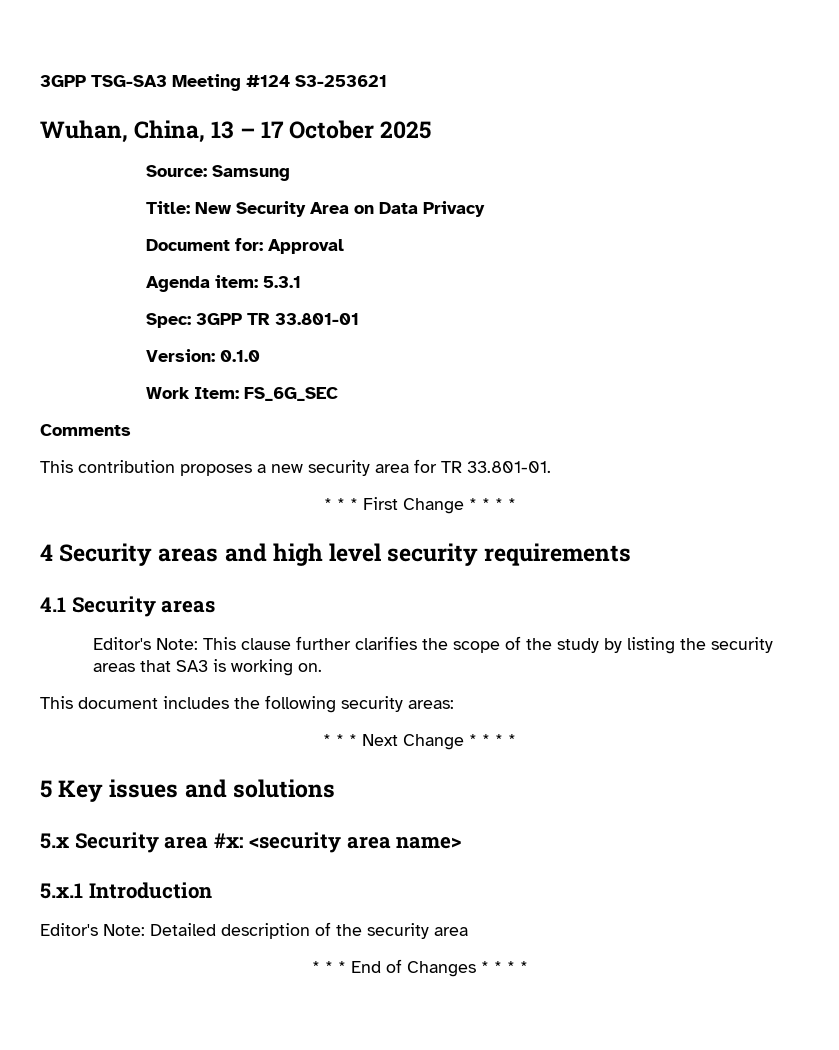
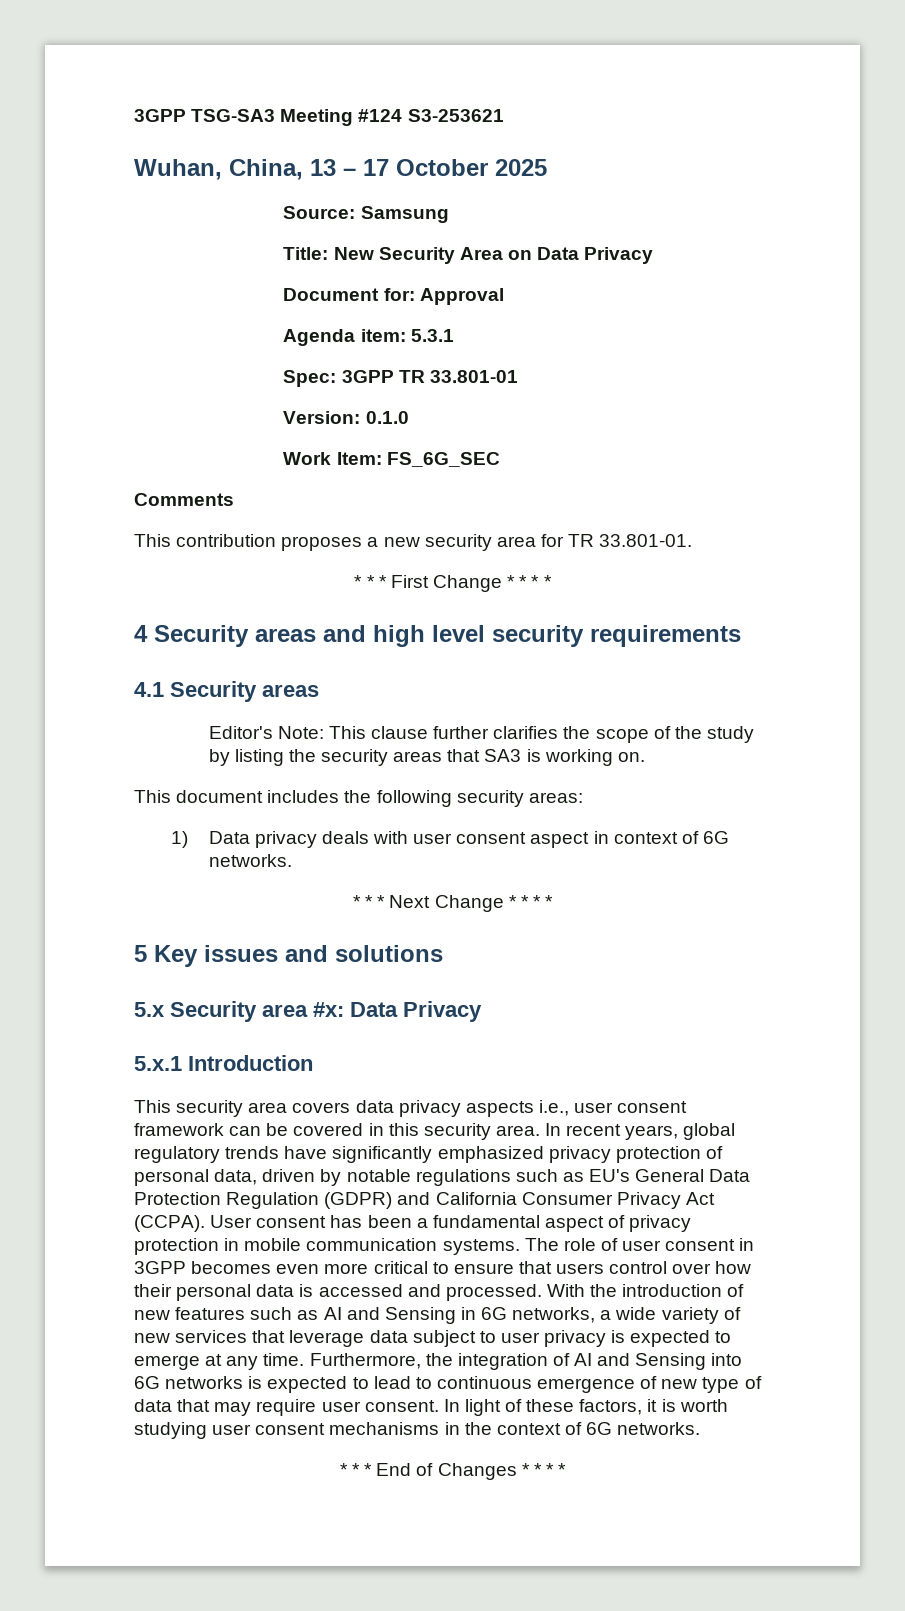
(454, 704) none -> [171,831,730,848] [208,854,292,867] // 1) Data privacy deals with user consent aspect in context of 6G networks.
[249,832,462,853] <security area name> -> [350,1001,482,1022] Data Privacy
[40,922,468,939] Editor's Note: Detailed description of the security area -> [134,1100,688,1117] [134,1123,736,1140] [134,1146,723,1163] [134,1169,751,1186] [134,1192,715,1209] [134,1215,692,1232] [134,1238,755,1255] [134,1261,752,1274] [134,1284,745,1301] [134,1307,741,1324] [134,1330,732,1347] [134,1353,743,1370] [134,1376,762,1393] [134,1399,728,1416] [134,1422,701,1439] This security area covers data privacy aspects i.e., user consent framework can be covered in this security area. In recent years, global regulatory trends have significantly emphasized privacy protection of personal data, driven by notable regulations such as EU's General Data Protection Regulation (GDPR) and California Consumer Privacy Act (CCPA). User consent has been a fundamental aspect of privacy protection in mobile communication systems. The role of user consent in 3GPP becomes even more critical to ensure that users control over how their personal data is accessed and processed. With the introduction of new features such as AI and Sensing in 6G networks, a wide variety of new services that leverage data subject to user privacy is expected to emerge at any time. Furthermore, the integration of AI and Sensing into 6G networks is expected to lead to continuous emergence of new type of data that may require user consent. In light of these factors, it is worth studying user consent mechanisms in the context of 6G networks.

